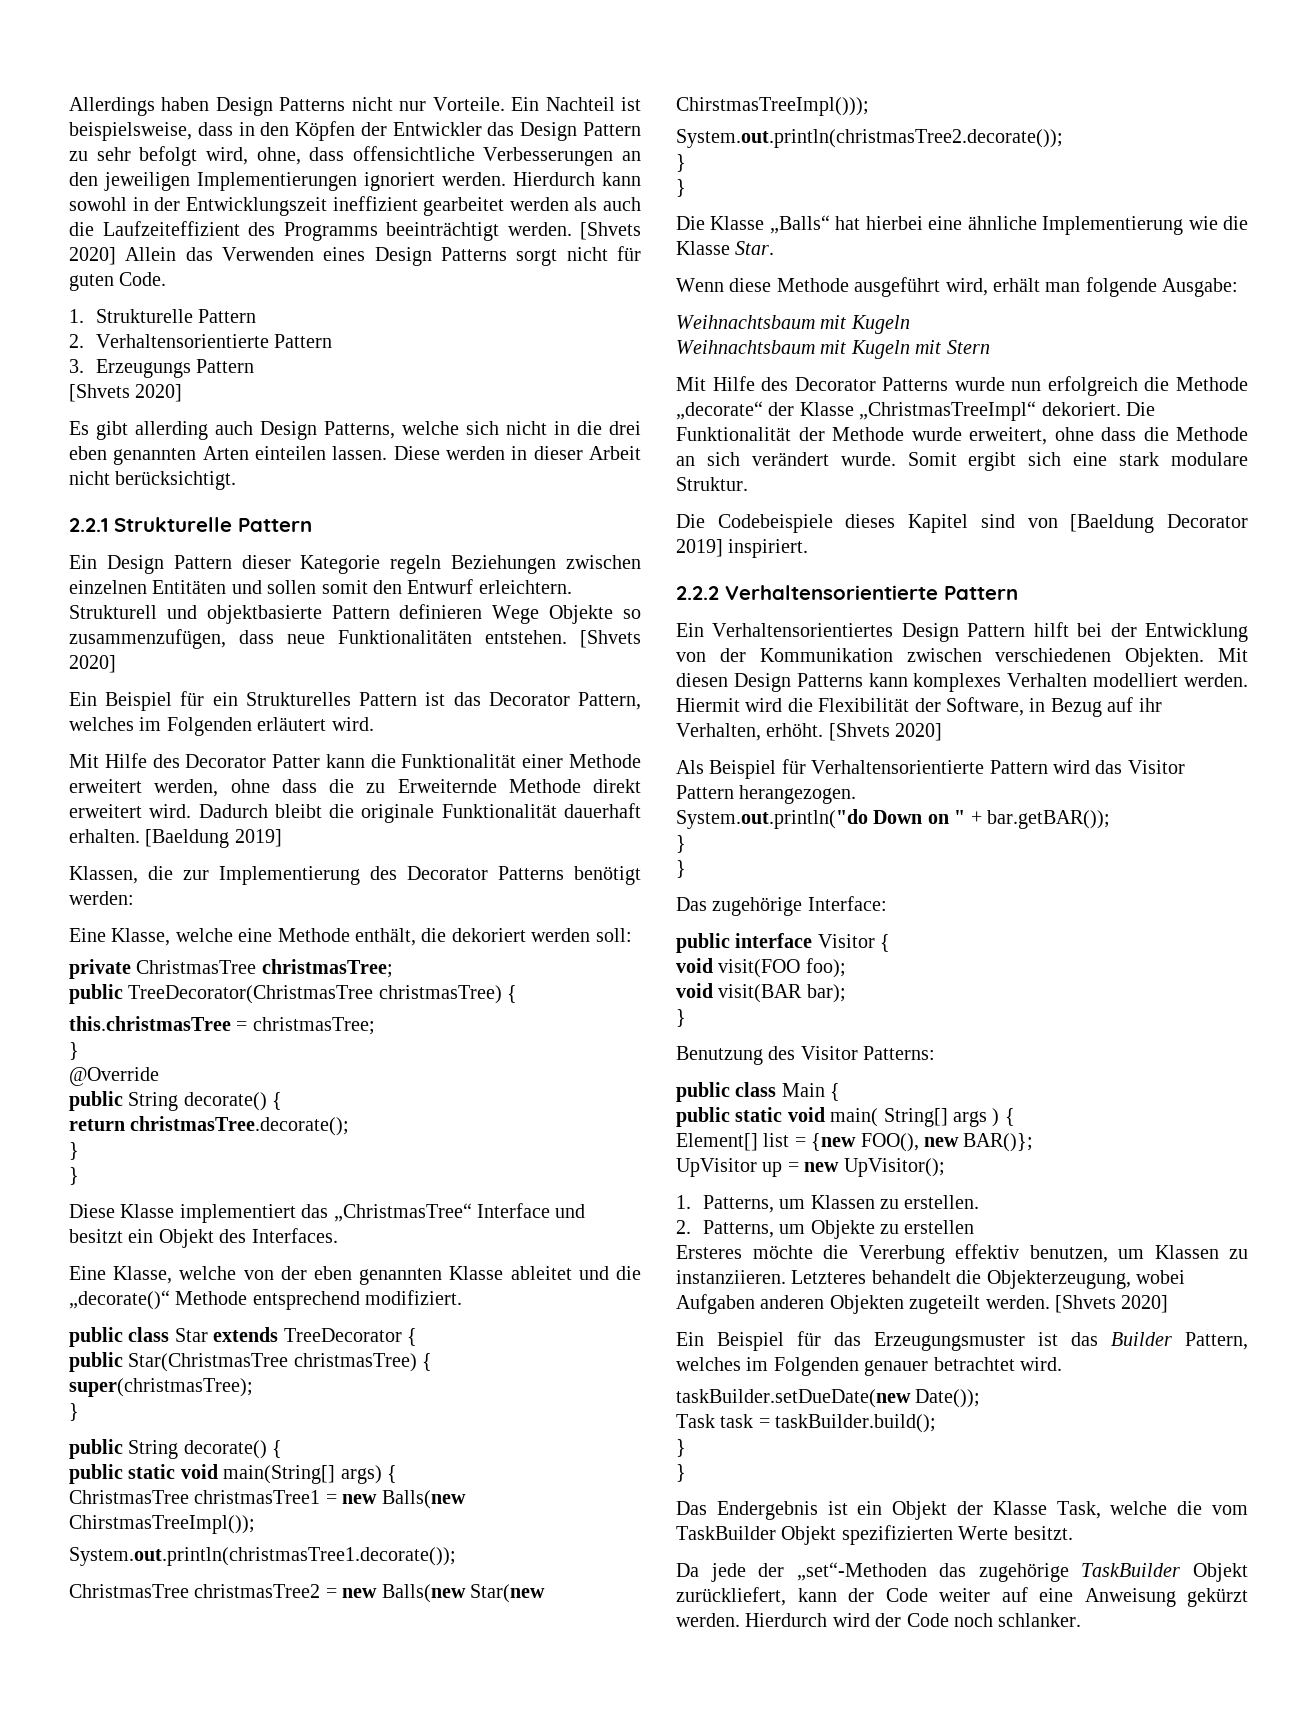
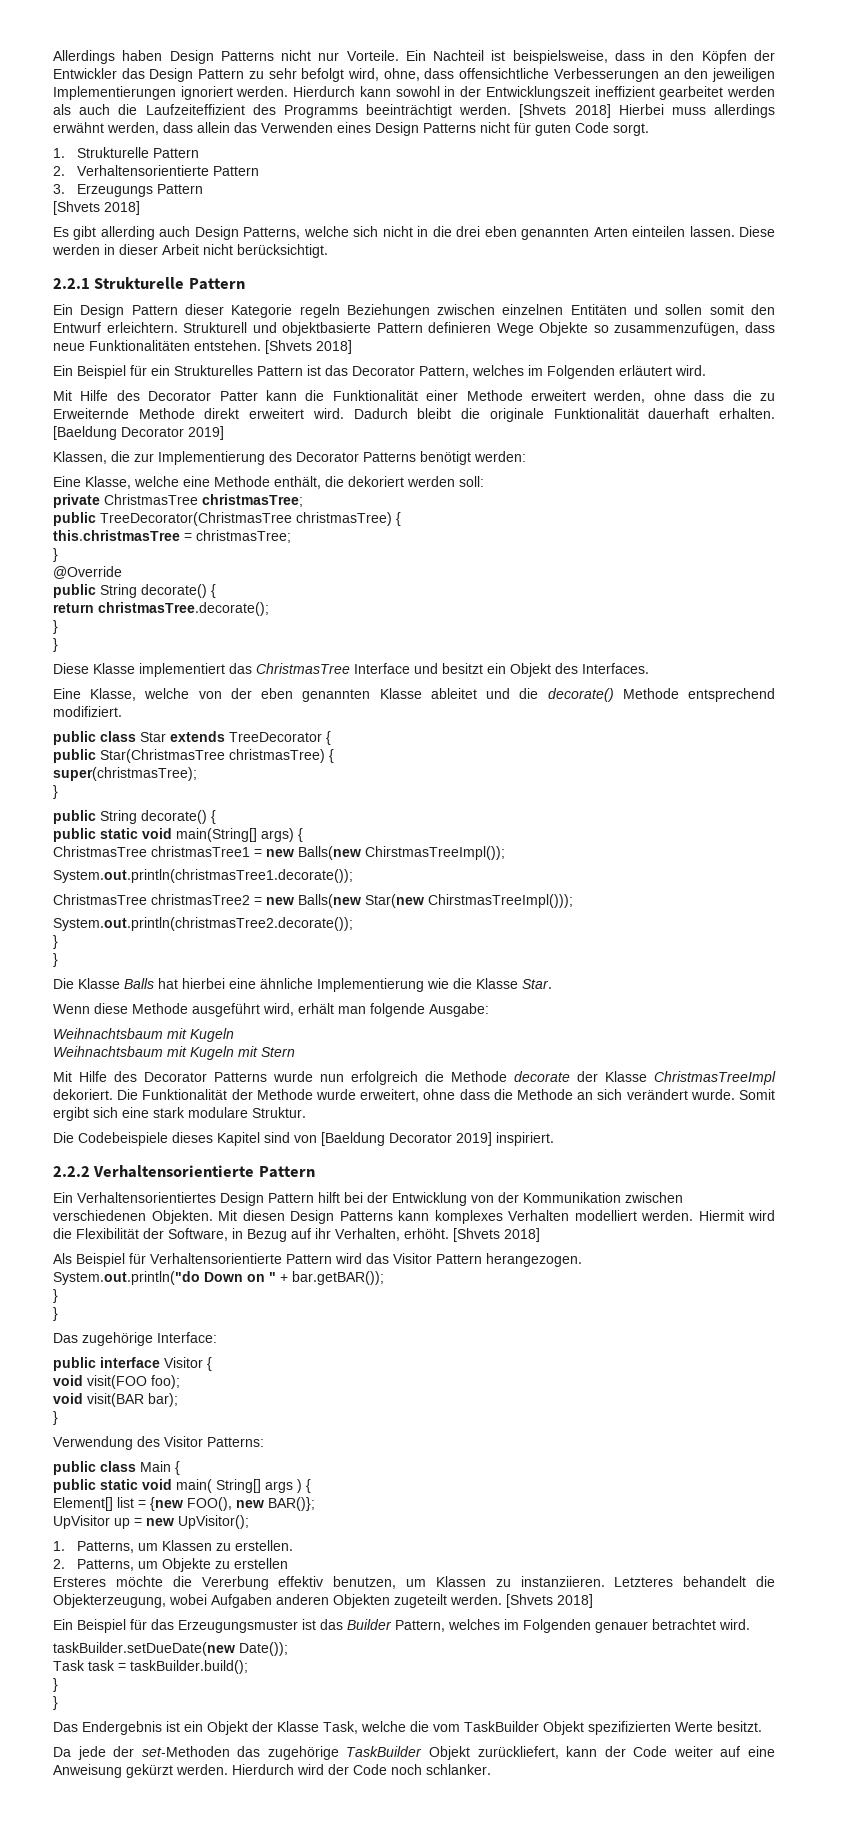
[69,247,177,265] 2020] Allein -> [574,104,775,118] [53,122,230,135] 2018] Hierbei muss allerdings erwähnt werden, dass allein
[516,249,558,266] sorgt -> (476, 128) none
[119,272,167,286] Code. -> [575,122,649,136] Code sorgt.
[135,384,183,402] 2020] -> [104,201,140,215] 2018]
[69,655,116,673] 2020] -> [316,340,352,354] 2018]
(230, 838) none -> [121,427,184,437] Decorator
[333,1203,472,1222] „ChristmasTree“ -> [256,663,350,674] ChristmasTree
[69,1290,170,1310] „decorate()“ -> [547,688,614,702] decorate()
[769,215,830,234] „Balls“ -> [124,978,154,989] Balls
[676,401,1037,421] „decorate“ der Klasse „ChristmasTreeImpl“ -> [514,1071,776,1085] decorate der Klasse ChristmasTreeImpl
[895,723,943,741] 2020] -> [504,1228,540,1242] 2018]
[676,1046,763,1065] Benutzung -> [53,1436,133,1450] Verwendung
[1121,1295,1169,1313] 2020] -> [557,1594,593,1608] 2018]
[796,1562,927,1581] „set“-Methoden -> [141,1746,230,1757] set-Methoden

